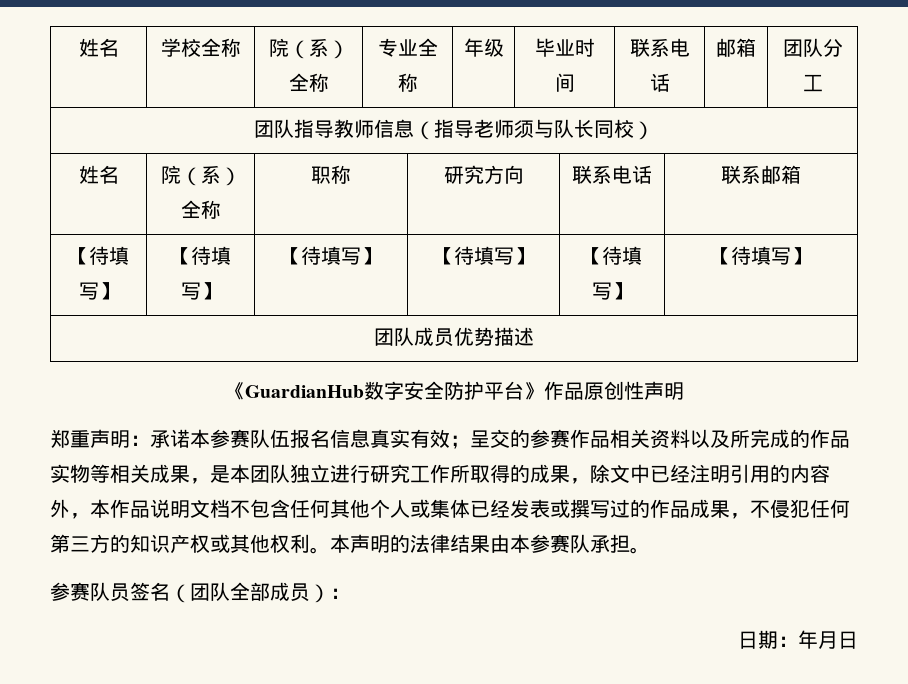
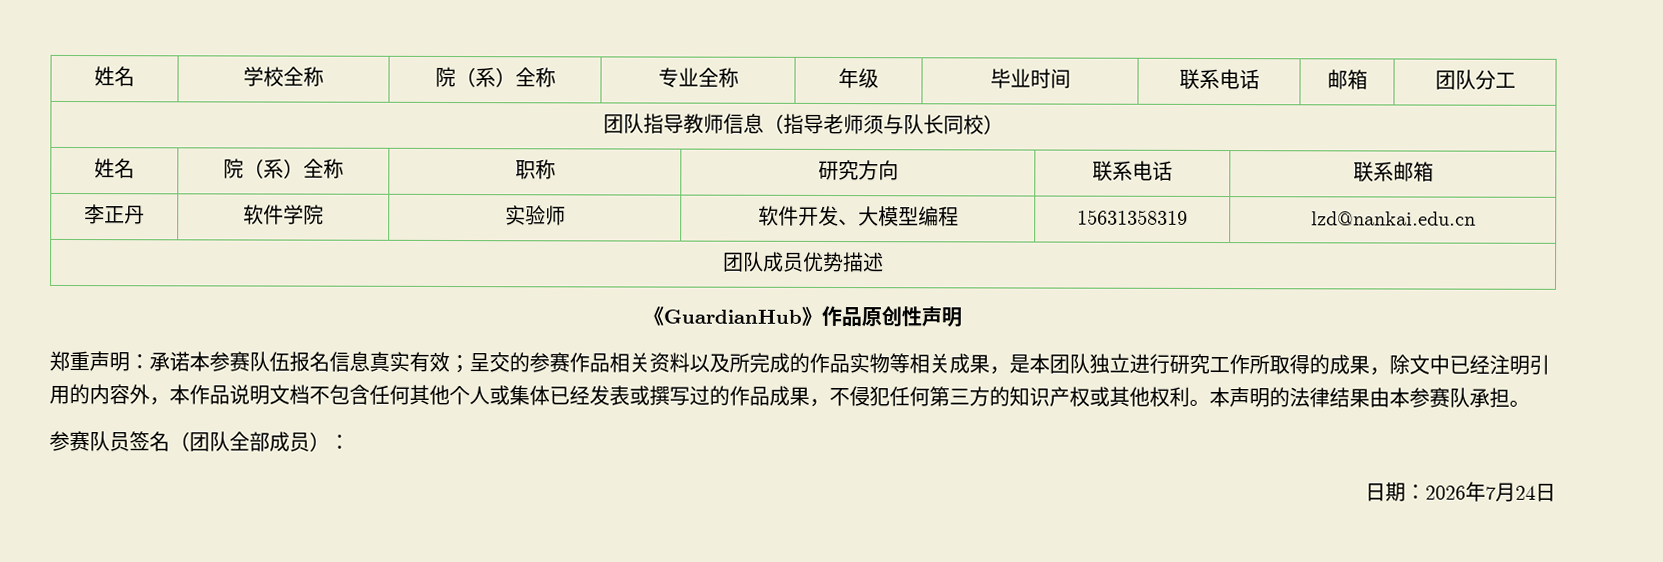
[68,246,129,265] [78,282,119,300] [170,246,231,265] [180,282,221,300] [281,246,381,265] [433,246,534,265] [582,246,642,265] [592,282,632,300] [711,246,811,265] 【待填写】 | 【待填写】 | 【待填写】 | 【待填写】 | 【待填写】 | 【待填写】 -> [84,204,145,225] [243,204,324,225] [504,205,566,226] [757,205,959,227] [1077,209,1188,225] [1310,211,1476,226] 李正丹 | 软件学院 | 实验师 | 软件开发、大模型编程 | 15631358319 | lzd@nankai.edu.cn
[363,381,524,400] 数字安全防护平台 -> (802, 316) none
[798,630,838,649] 年月 -> [1425,481,1536,502] 2026年7月24

